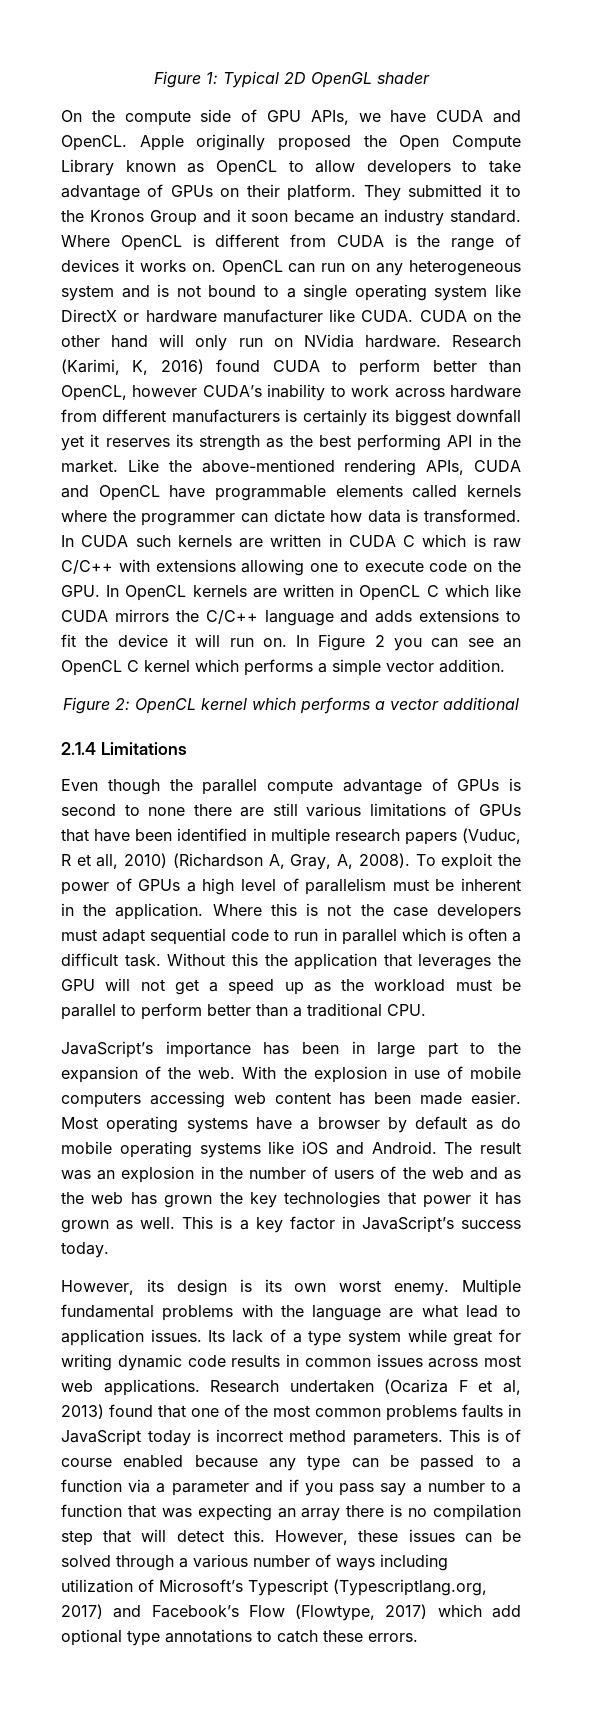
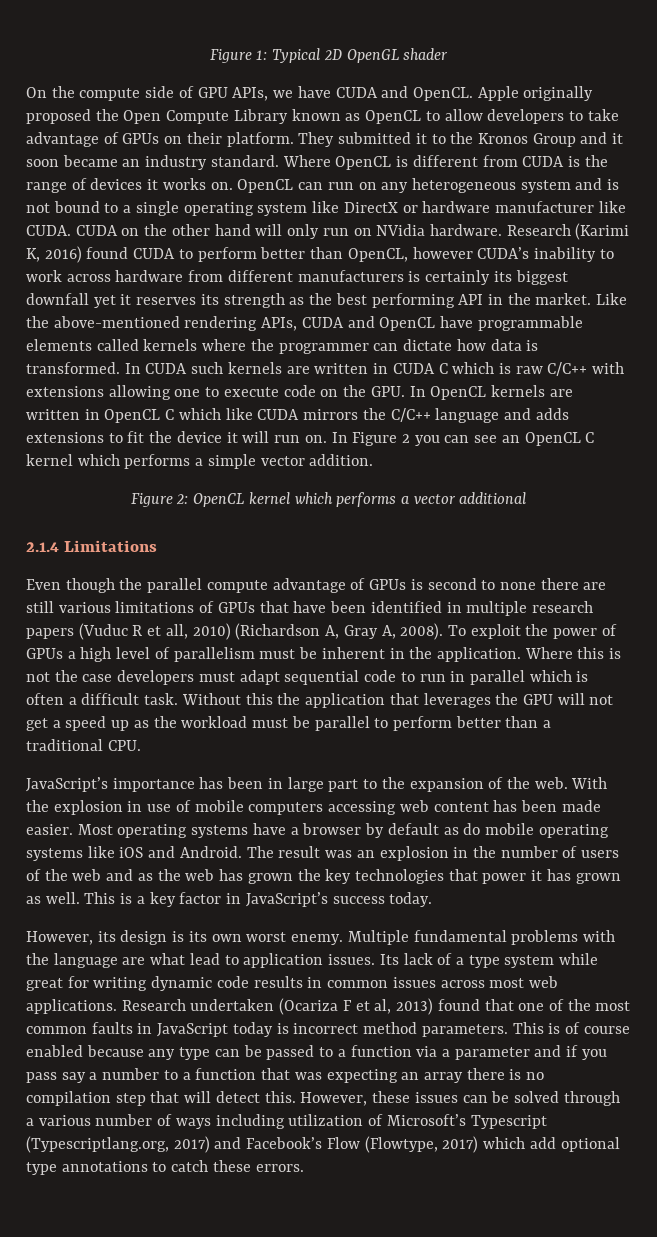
[61,359,120,375] (Karimi, -> [575,223,630,240] (Karimi
[462,828,521,844] (Vuduc, -> [78,623,128,640] (Vuduc
[290,854,332,870] Gray, -> [343,625,378,639] Gray
[386,1405,457,1421] problems -> (87, 1030) none

